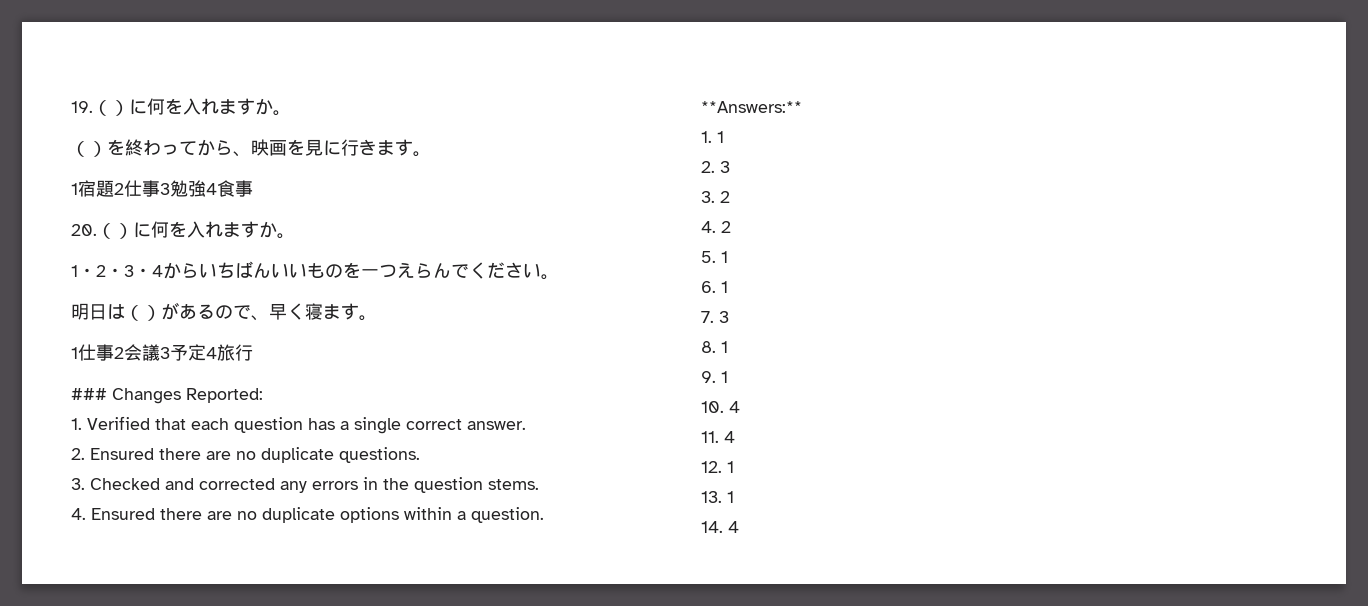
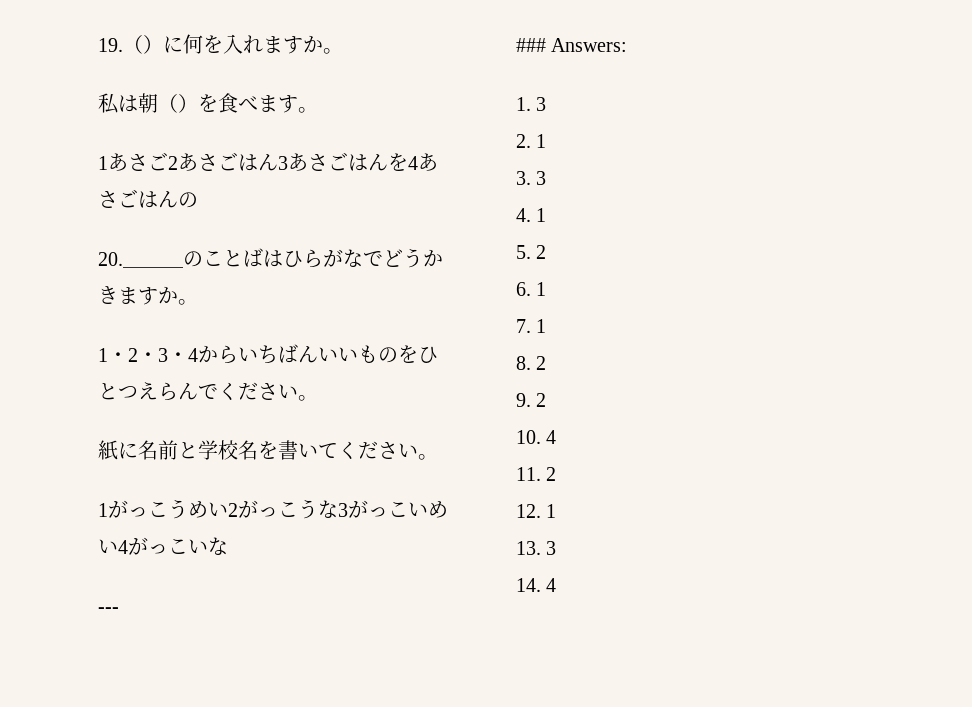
[71,139,431,157] [71,180,253,197] [71,221,223,239] （）を終わってから、映画を見に行きます。 // 1宿題2仕事3勉強4食事 // 20.（）に何を入れ -> [98,93,318,114] [98,152,438,171] [98,189,198,208] [98,252,123,266] [123,248,443,268] [98,286,118,304] 私は朝（）を食べます。 // 1あさご2あさごはん3あさごはんを4あさごはんの // 20.＿＿＿のことばはひらがなでどうかき
[361,269,379,277] 一 -> [418,346,438,363] [98,383,118,400] ひと
[71,302,377,321] [71,344,253,361] 明日は（）があるので、早く寝ます。 // 1仕事2会議3予定4旅行 -> [98,440,438,460] [98,499,448,519] [98,537,228,555] [98,607,119,613] 紙に名前と学校名を書いてください。 // 1がっこうめい2がっこうな3がっこいめい4がっこいな // ---
[112,388,263,404] [71,416,526,434] [71,447,420,463] [71,477,539,493] [71,507,544,523] [701,101,802,113] [701,131,724,143] [701,161,730,173] [701,191,730,203] [701,221,731,233] [701,251,728,263] Changes Reported: // 1. Verified that each question has a single correct answer. // 2. Ensured there are no duplicate questions. // 3. Checked and corrected any errors in the question stems. // 4. Ensured there are no duplicate options within a question. // **Answers:** // 1. 1 // 2. 3 // 3. 2 // 4. 2 // 5. 1 -> [551,38,628,52] [516,97,547,111] [516,134,547,148] [516,171,547,185] [516,208,547,222] [516,245,547,259] Answers: // 1. 3 // 2. 1 // 3. 3 // 4. 1 // 5. 2
[719,311,729,323] 3 -> [536,319,547,333] 1
[721,341,728,353] 1 -> [536,356,547,370] 2
[721,371,728,383] 1 -> [536,393,547,407] 2
[724,431,735,443] 4 -> [546,467,557,481] 2
[727,491,734,503] 1 -> [546,541,557,555] 3

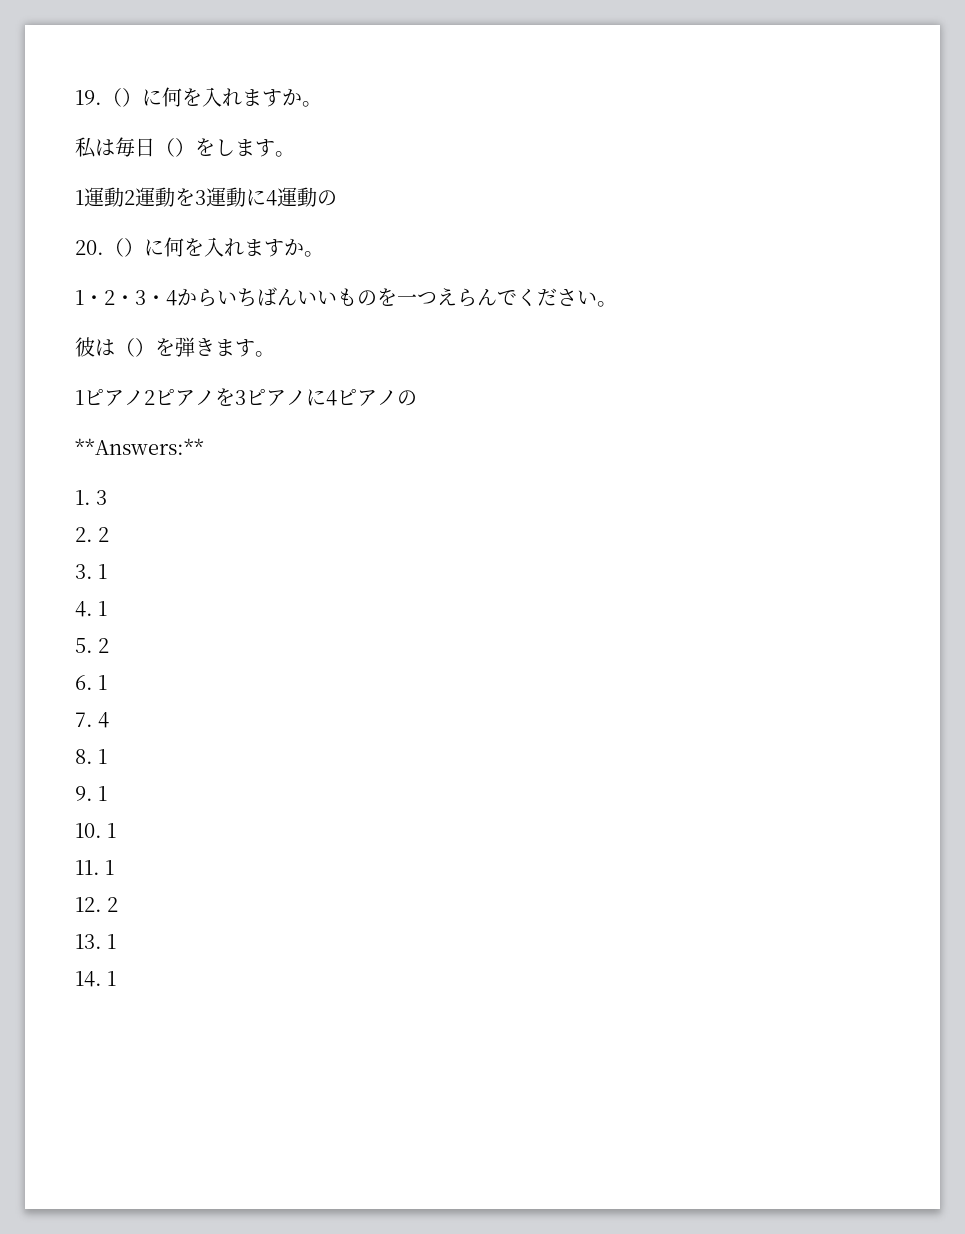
[138,93,318,113] [98,152,438,171] [98,189,198,208] [98,252,123,266] [123,248,443,268] [98,286,118,304] 朝（）を食べます。 // 1あさご2あさごはん3あさごはんを4あさごはんの // 20.＿＿＿のことばはひらがなでどうかき -> [115,137,295,157] [75,187,337,207] [75,237,244,257] 毎日（）をします。 // 1運動2運動を3運動に4運動の // 20.（）に何を入れ
[418,346,438,363] [98,383,118,400] ひと -> [397,294,417,305] 一
[98,440,438,460] [98,499,448,519] [98,537,228,555] [98,607,119,613] [516,38,628,52] 紙に名前と学校名を書いてください。 // 1がっこうめい2がっこうな3がっこいめい4がっこいな // --- // ### Answers: -> [75,337,275,357] [75,388,417,406] [75,438,204,455] 彼は（）を弾きます。 // 1ピアノ2ピアノを3ピアノに4ピアノの // **Answers:**
[536,134,547,148] 1 -> [98,527,110,542] 2
[536,171,547,185] 3 -> [98,564,108,579] 1
[536,319,547,333] [516,356,547,370] [516,393,547,407] [516,430,557,444] [516,467,557,481] [516,504,557,518] [516,541,557,555] 1 // 8. 2 // 9. 2 // 10. 4 // 11. 2 // 12. 1 // 13. 3 -> [98,712,110,728] [75,749,108,764] [75,786,108,801] [75,823,117,838] [75,860,115,875] [75,897,119,912] [75,934,117,949] 4 // 8. 1 // 9. 1 // 10. 1 // 11. 1 // 12. 2 // 13. 1
[546,578,557,592] 4 -> [107,971,117,986] 1

